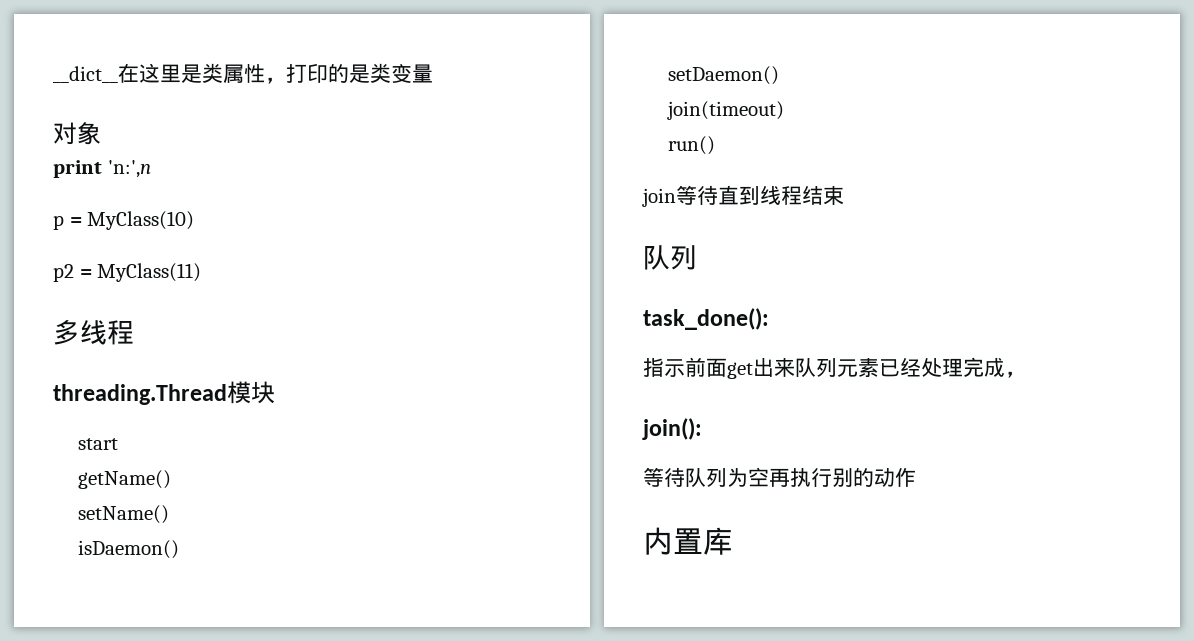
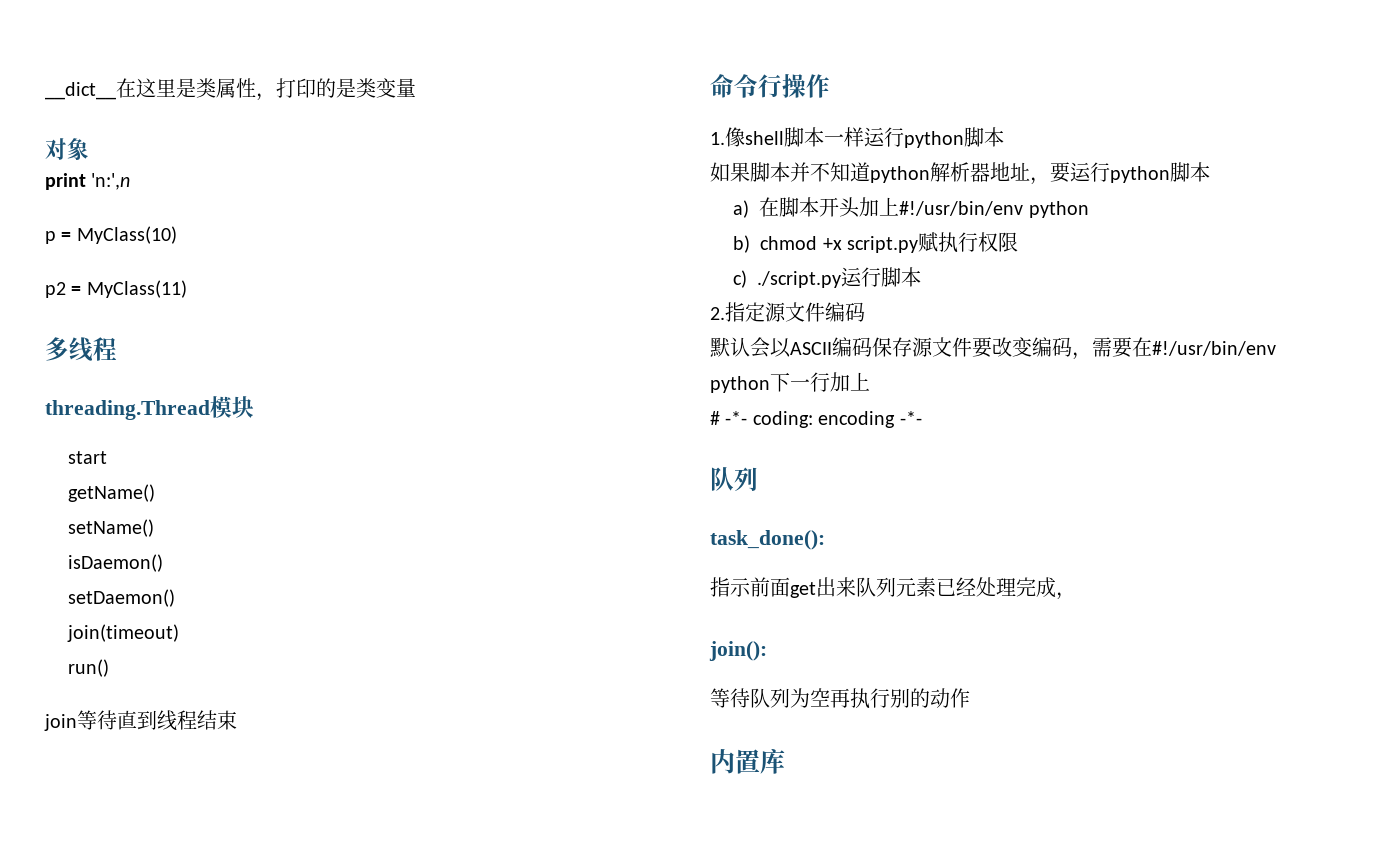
(844, 195) none -> [710,74,830,98] [710,127,1004,148] [710,162,1210,185] [733,197,1089,218] [733,232,1019,253] [733,267,922,288] [710,302,865,322] [710,337,1276,360] [710,372,870,393] [710,411,922,428] // 命令行操作 // 1.像shell脚本一样运行python脚本 // 如果脚本并不知道python解析器地址，要运行python脚本 // a)在脚本开头加上#!/usr/bin/env python // b) chmod +x script.py赋执行权限 // c) ./script.py运行脚本 // 2.指定源文件编码 // 默认会以ASCII编码保存源文件要改变编码，需要在#!/usr/bin/env python下一行加上 // # -*- coding: encoding -*-

